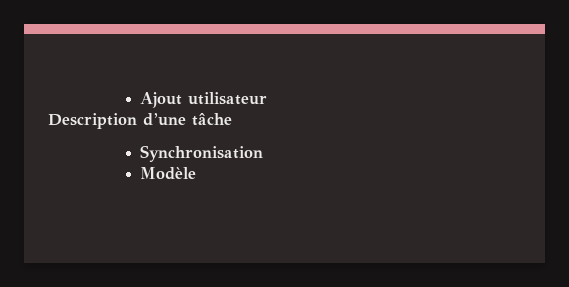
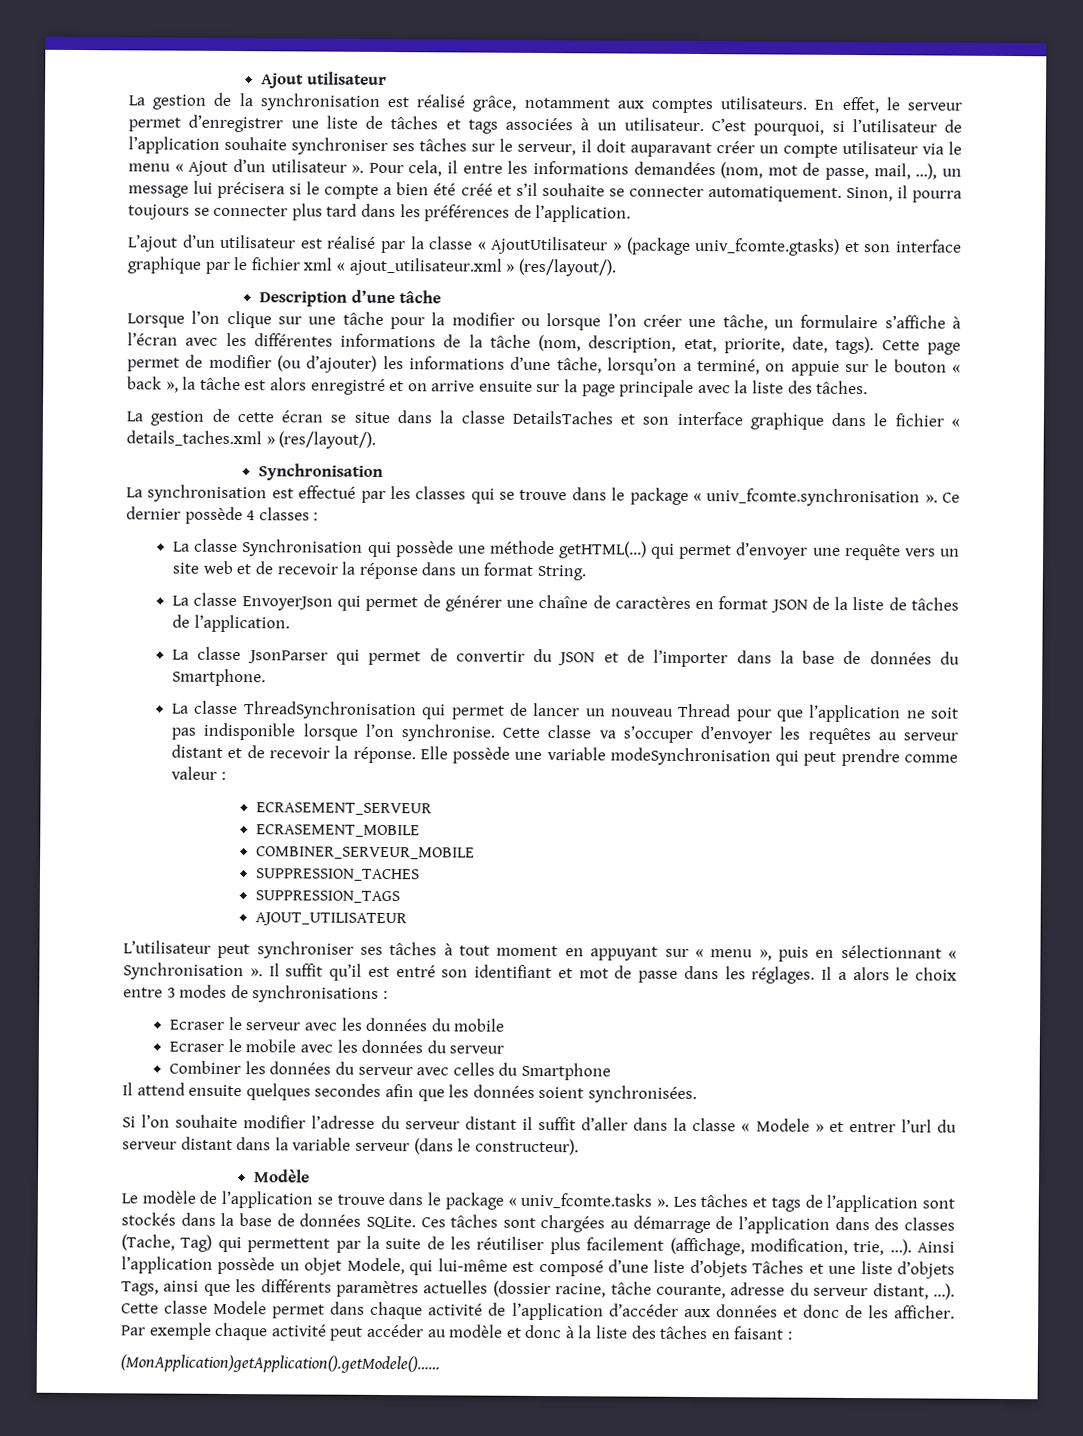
[48,113,232,129] [140,145,264,162] [140,167,197,180] Description d’une tâche // Synchronisation // Modèle -> [128,92,963,114] [128,114,962,136] [128,136,962,158] [128,158,963,181] [128,180,962,203] [128,203,632,223] [128,234,963,256] [127,256,616,277] [259,289,441,307] [127,310,962,331] [127,332,961,355] [127,354,962,376] [127,376,869,397] [126,408,961,430] [126,430,377,449] [258,463,384,481] [126,484,960,507] [126,506,319,525] [173,538,960,561] [172,560,587,581] [172,592,959,613] [172,614,290,633] [172,646,961,668] [172,668,267,687] [172,700,960,723] [171,722,958,745] [171,744,958,767] [171,766,226,780] [256,802,433,816] [256,824,421,838] [256,846,476,860] [255,868,421,882] [255,890,401,904] [255,912,408,927] [123,940,958,962] [123,962,957,984] [123,984,388,1003] [169,1016,506,1032] [169,1038,505,1054] [169,1060,611,1081] [122,1082,697,1104] [122,1114,958,1133] [122,1136,579,1156] [253,1169,311,1183] [121,1190,955,1213] [121,1212,955,1234] [121,1234,955,1256] [121,1256,955,1279] [121,1279,955,1300] [121,1300,955,1321] [121,1322,794,1341] [120,1354,440,1374] La gestion de la synchronisation est réalisé grâce, notamment aux comptes utilisateurs. En effet, le serveur permet d’enregistrer une liste de tâches et tags associées à un utilisateur. C’est pourquoi, si l’utilisateur de l’application souhaite synchroniser ses tâches sur le serveur, il doit auparavant créer un compte utilisateur via le menu « Ajout d’un utilisateur ». Pour cela, il entre les informations demandées (nom, mot de passe, mail, …), un message lui précisera si le compte a bien été créé et s’il souhaite se connecter automatiquement. Sinon, il pourra toujours se connecter plus tard dans les préférences de l’application. // L’ajout d’un utilisateur est réalisé par la classe « AjoutUtilisateur » (package univ_fcomte.gtasks) et son interface graphique par le fichier xml « ajout_utilisateur.xml » (res/layout/). // Description d’une tâche // Lorsque l’on clique sur une tâche pour la modifier ou lorsque l’on créer une tâche, un formulaire s’affiche à l’écran avec les différentes informations de la tâche (nom, description, etat, priorite, date, tags). Cette page permet de modifier (ou d’ajouter) les informations d’une tâche, lorsqu’on a terminé, on appuie sur le bouton « back », la tâche est alors enregistré et on arrive ensuite sur la page principale avec la liste des tâches. // La gestion de cette écran se situe dans la classe DetailsTaches et son interface graphique dans le fichier « details_taches.xml » (res/layout/). // Synchronisation // La synchronisation est effectué par les classes qui se trouve dans le package « univ_fcomte.synchronisation ». Ce dernier possède 4 classes : // La classe Synchronisation qui possède une méthode getHTML(…) qui permet d’envoyer une requête vers un site web et de recevoir la réponse dans un format String. // La classe EnvoyerJson qui permet de générer une chaîne de caractères en format JSON de la liste de tâches de l’application. // La classe JsonParser qui permet de convertir du JSON et de l’importer dans la base de données du Smartphone. // La classe ThreadSynchronisation qui permet de lancer un nouveau Thread pour que l’application ne soit pas indisponible lorsque l’on synchronise. Cette classe va s’occuper d’envoyer les requêtes au serveur distant et de recevoir la réponse. Elle possède une variable modeSynchronisation qui peut prendre comme valeur : // ECRASEMENT_SERVEUR // ECRASEMENT_MOBILE // COMBINER_SERVEUR_MOBILE // SUPPRESSION_TACHES // SUPPRESSION_TAGS // AJOUT_UTILISATEUR // L’utilisateur peut synchroniser ses tâches à tout moment en appuyant sur « menu », puis en sélectionnant « Synchronisation ». Il suffit qu’il est entré son identifiant et mot de passe dans les réglages. Il a alors le choix entre 3 modes de synchronisations : // Ecraser le serveur avec les données du mobile // Ecraser le mobile avec les données du serveur // Combiner les données du serveur avec celles du Smartphone // Il attend ensuite quelques secondes afin que les données soient synchronisées. // Si l’on souhaite modifier l’adresse du serveur distant il suffit d’aller dans la classe « Modele » et entrer l’url du serveur distant dans la variable serveur (dans le constructeur). // Modèle // Le modèle de l’application se trouve dans le package « univ_fcomte.tasks ». Les tâches et tags de l’application sont stockés dans la base de données SQLite. Ces tâches sont chargées au démarrage de l’application dans des classes (Tache, Tag) qui permettent par la suite de les réutiliser plus facilement (affichage, modification, trie, …). Ainsi l’application possède un objet Modele, qui lui-même est composé d’une liste d’objets Tâches et une liste d’objets Tags, ainsi que les différents paramètres actuelles (dossier racine, tâche courante, adresse du serveur distant, …). Cette classe Modele permet dans chaque activité de l’application d’accéder aux données et donc de les afficher. Par exemple chaque activité peut accéder au modèle et donc à la liste des tâches en faisant : // (MonApplication)getApplication().getModele()……

